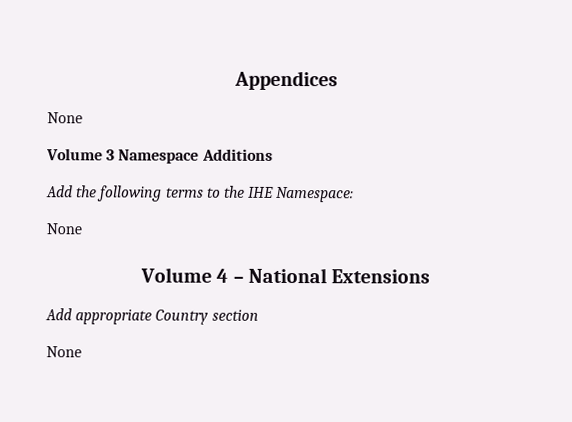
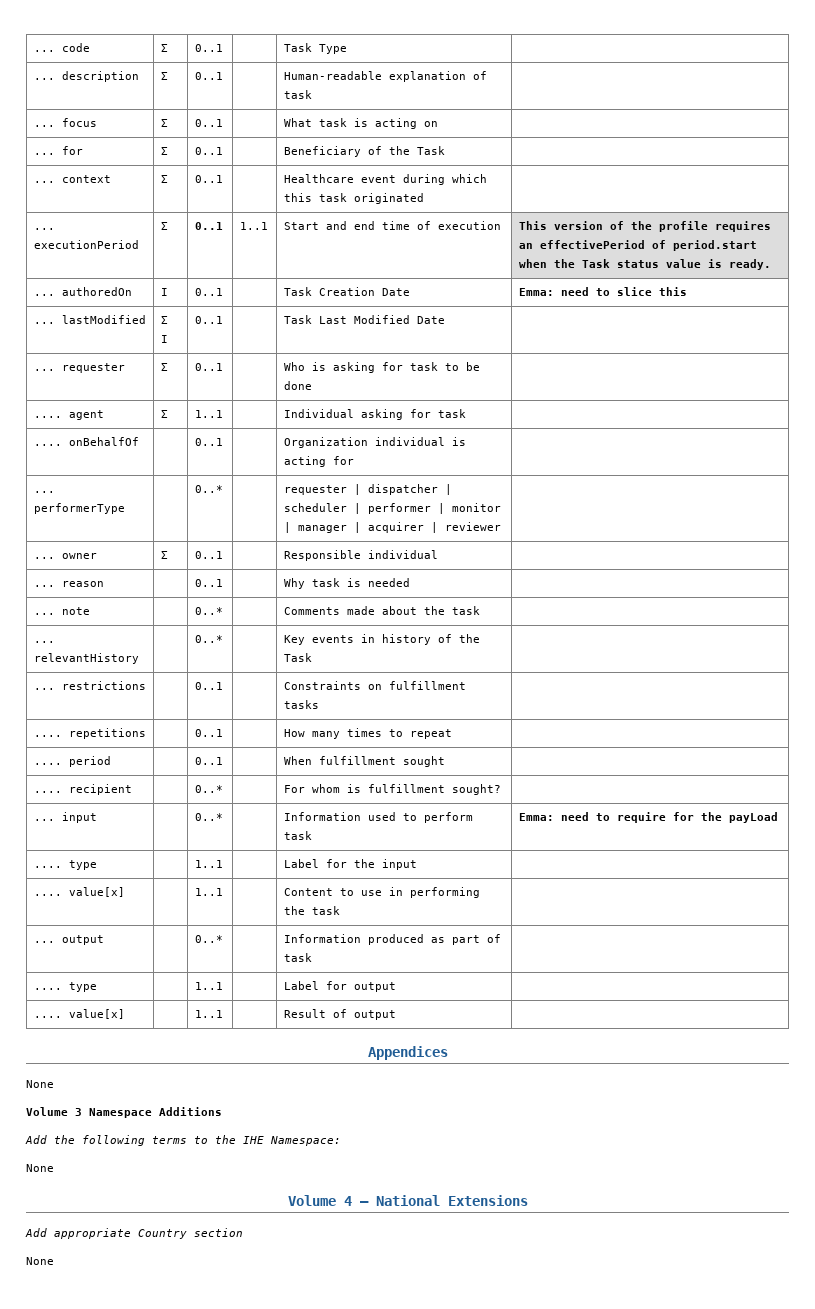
(234, 80) none -> [33,43,90,52] [160,44,168,52] [194,44,223,52] [283,43,347,54] [33,71,139,82] [160,72,168,80] [194,72,223,80] [283,71,487,82] [283,90,312,99] [33,118,97,127] [160,119,168,127] [194,119,223,127] [283,118,438,129] [33,146,83,155] [160,147,168,155] [194,147,223,155] [283,146,445,157] [33,175,111,183] [160,175,168,183] [194,175,223,183] [283,174,487,185] [283,193,424,204] [33,228,55,230] [33,240,139,249] [160,222,168,230] [194,222,223,230] [239,222,268,230] [283,221,501,230] [518,221,771,232] [518,240,757,251] [518,259,771,270] [33,287,132,296] [160,288,168,296] [194,288,223,296] [283,287,410,296] [518,287,687,296] [33,315,146,324] [160,316,168,324] [160,335,168,343] [194,316,223,324] [283,315,445,324] [33,363,125,373] [160,363,168,371] [194,363,223,371] [283,362,480,373] [283,381,312,390] [33,410,104,420] [160,410,168,418] [194,410,223,418] [283,409,466,420] [33,437,139,446] [194,438,223,446] [283,437,466,448] [283,456,354,467] [33,491,55,493] [33,503,125,514] [194,485,223,493] [283,484,452,495] [283,503,501,514] [283,522,501,533] [33,553,97,559] [160,551,168,559] [194,551,223,559] [283,550,438,561] [33,581,104,587] [194,579,223,587] [283,578,410,589] [33,607,90,615] [194,607,223,615] [283,606,480,615] [33,641,55,643] [33,653,139,664] [194,635,223,643] [283,634,480,645] [283,653,312,662] [33,681,146,690] [194,682,223,690] [283,681,466,690] [283,700,319,709] [33,728,146,739] [194,729,223,737] [283,728,452,739] [33,756,111,767] [194,757,223,765] [283,756,445,767] [33,784,132,795] [194,785,223,793] [283,784,501,795] [33,812,97,823] [194,813,223,821] [283,812,473,823] [283,831,312,840] [518,812,778,823] [33,860,97,870] [194,860,223,868] [283,859,417,870] [33,887,125,897] [194,888,223,896] [283,887,480,898] [283,906,340,915] [33,935,104,945] [194,935,223,943] [283,934,501,945] [283,953,312,962] [33,982,97,992] [194,982,223,990] [283,981,396,992] [33,1009,125,1019] [194,1010,223,1018] [283,1009,396,1020] ... code | Σ | 0..1 | | Task Type | // ... description | Σ | 0..1 | | Human-readable explanation of task | // ... focus | Σ | 0..1 | | What task is acting on | // ... for | Σ | 0..1 | | Beneficiary of the Task | // ... context | Σ | 0..1 | | Healthcare event during which this task originated | // ... executionPeriod | Σ | 0..1 | 1..1 | Start and end time of execution | This version of the profile requires an effectivePeriod of period.start when the Task status value is ready. // ... authoredOn | I | 0..1 | | Task Creation Date | Emma: need to slice this // ... lastModified | Σ I | 0..1 | | Task Last Modified Date | // ... requester | Σ | 0..1 | | Who is asking for task to be done | // .... agent | Σ | 1..1 | | Individual asking for task | // .... onBehalfOf | | 0..1 | | Organization individual is acting for | // ... performerType | | 0..* | | requester | dispatcher | scheduler | performer | monitor | manager | acquirer | reviewer | // ... owner | Σ | 0..1 | | Responsible individual | // ... reason | | 0..1 | | Why task is needed | // ... note | | 0..* | | Comments made about the task | // ... relevantHistory | | 0..* | | Key events in history of the Task | // ... restrictions | | 0..1 | | Constraints on fulfillment tasks | // .... repetitions | | 0..1 | | How many times to repeat | // .... period | | 0..1 | | When fulfillment sought | // .... recipient | | 0..* | | For whom is fulfillment sought? | // ... input | | 0..* | | Information used to perform task | Emma: need to require for the payLoad // .... type | | 1..1 | | Label for the input | // .... value[x] | | 1..1 | | Content to use in performing the task | // ... output | | 0..* | | Information produced as part of task | // .... type | | 1..1 | | Label for output | // .... value[x] | | 1..1 | | Result of output | //

